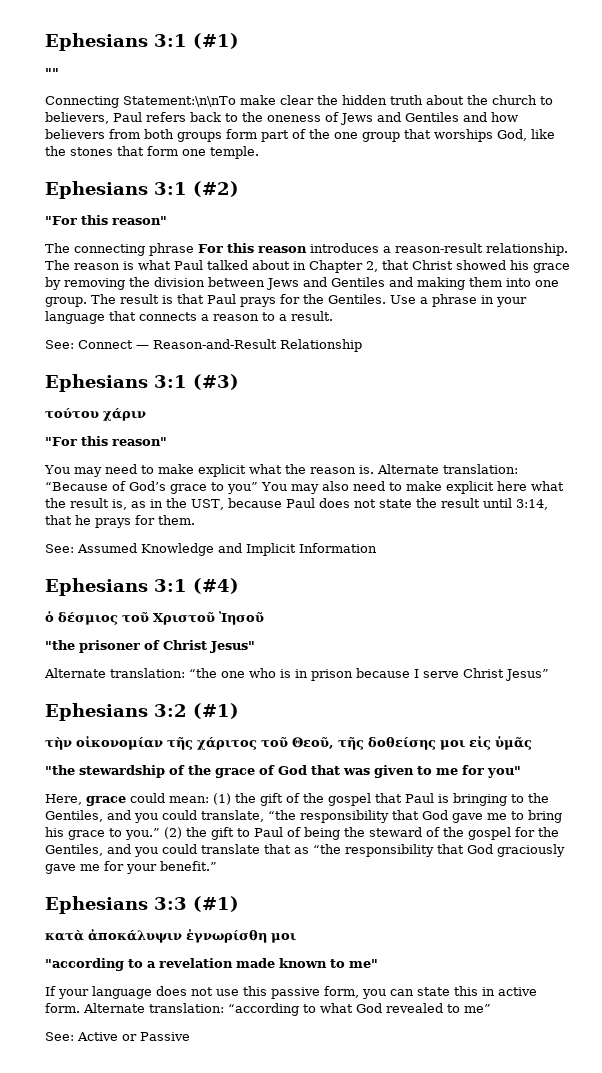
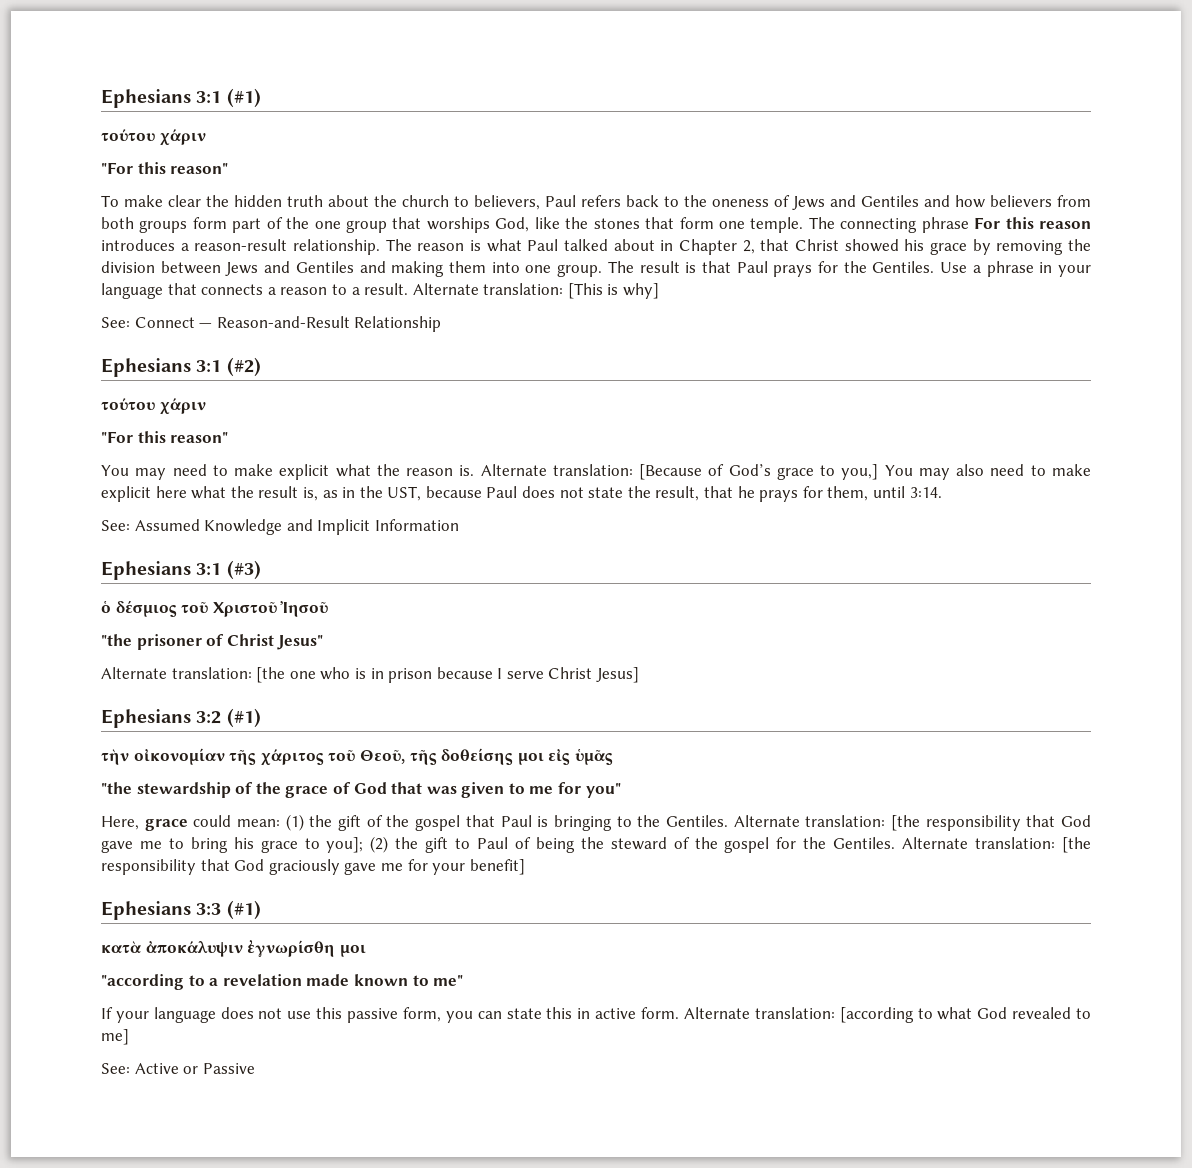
[45,68,59,77] [45,96,236,108] "" // Connecting Statement:\n\nTo -> [101,129,206,146] [101,162,229,174] [101,195,119,207] τούτου χάριν // "For this reason" // To
[45,181,239,199] [45,215,167,225] // Ephesians 3:1 (#2) // "For this reason" // -> (804, 225) none
(333, 316) none -> [412,283,660,299] Alternate translation: [This is why]
[193,374,239,390] (#3) -> [226,357,261,377] (#2)
[45,482,108,491] “Because -> [639,464,703,480] [Because
[227,482,258,494] you” -> [841,464,879,480] you,]
[440,498,548,510] result until 3:14, -> [655,486,700,501] result,
[158,515,195,525] them. -> [827,486,942,501] them, until 3:14.
[193,578,239,594] (#4) -> [226,560,261,580] (#3)
[189,668,217,678] “the -> [256,667,286,683] [the
[505,669,549,681] Jesus” -> [596,667,640,683] Jesus]
[45,810,296,823] Gentiles, and you could translate, “the -> [665,815,920,831] Gentiles. Alternate translation: [the
[125,828,160,840] you.” -> [326,837,364,853] you];
[45,844,341,857] Gentiles, and you could translate that as “the -> [833,837,1091,853] Gentiles. Alternate translation: [the
[160,861,217,871] benefit.” -> [469,859,525,875] benefit]
[228,1003,299,1016] “according -> [839,1007,914,1023] [according
[464,1004,491,1013] me” -> [101,1029,129,1045] me]

